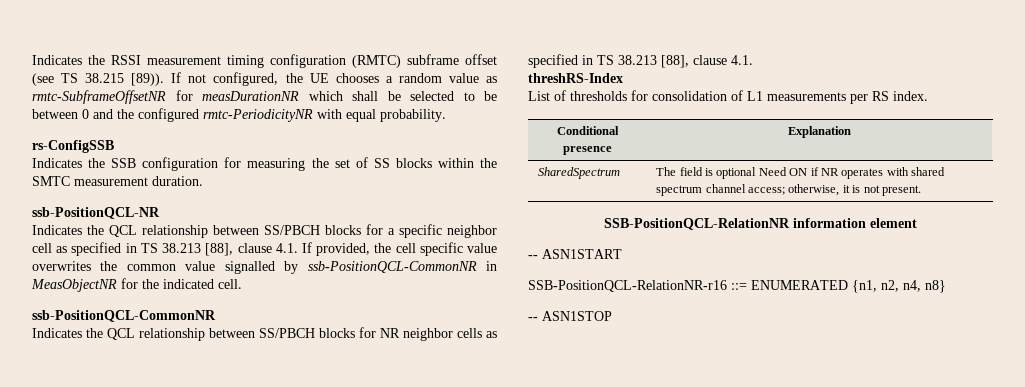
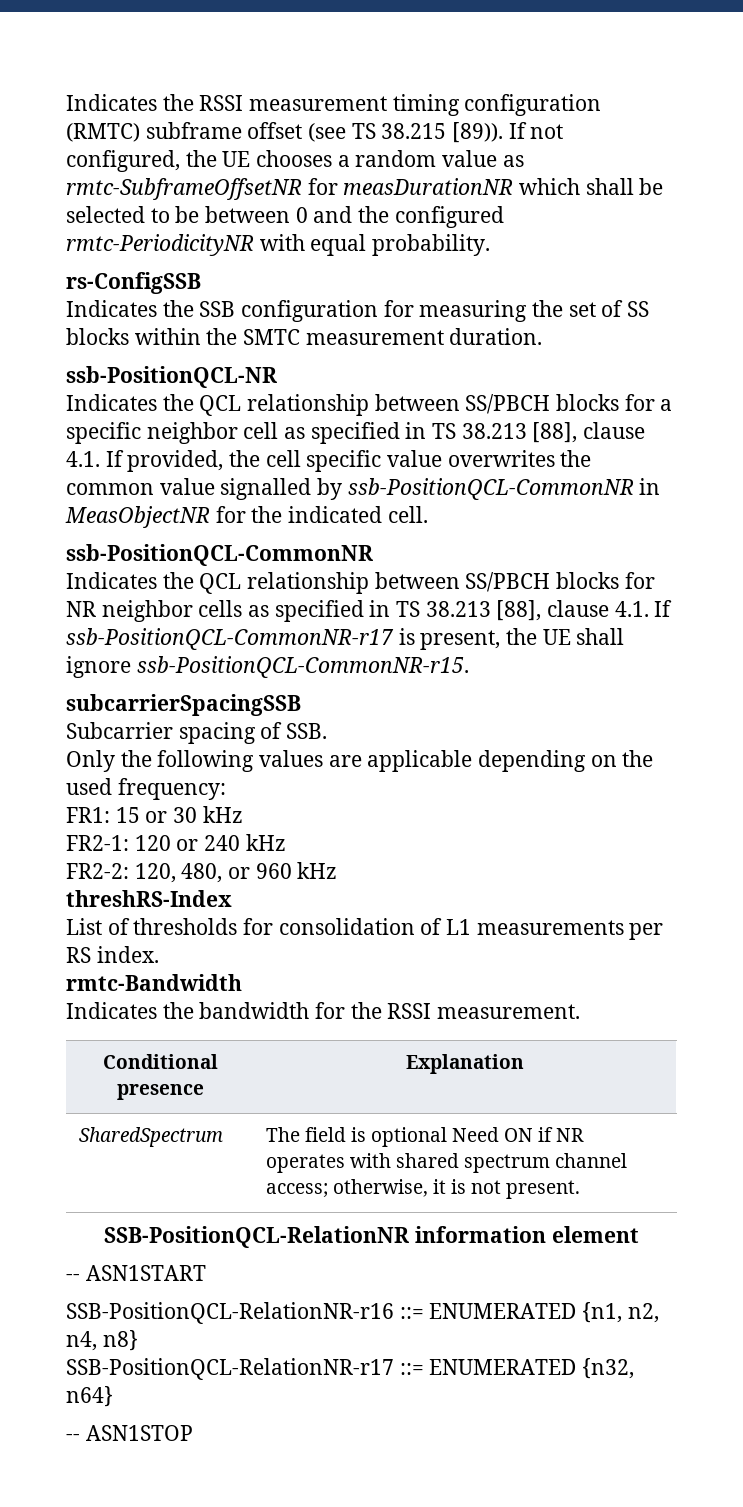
(753, 60) none -> [654,600,673,617] [66,628,625,650] [66,656,469,678] [66,694,301,716] [66,722,328,744] [66,750,654,772] [66,778,226,800] [66,806,243,823] [66,834,286,851] [66,862,338,883] If ssb-PositionQCL-CommonNR-r17 is present, the UE shall ignore ssb-PositionQCL-CommonNR-r15. // subcarrierSpacingSSB // Subcarrier spacing of SSB. // Only the following values are applicable depending on the used frequency: // FR1: 15 or 30 kHz // FR2-1: 120 or 240 kHz // FR2-2: 120, 480, or 960 kHz
(928, 96) none -> [66,974,242,991] [66,1002,581,1019] // rmtc-Bandwidth // Indicates the bandwidth for the RSSI measurement.
(946, 286) none -> [66,1358,635,1380] [66,1386,113,1407] // SSB-PositionQCL-RelationNR-r17 ::= ENUMERATED {n32, n64}

